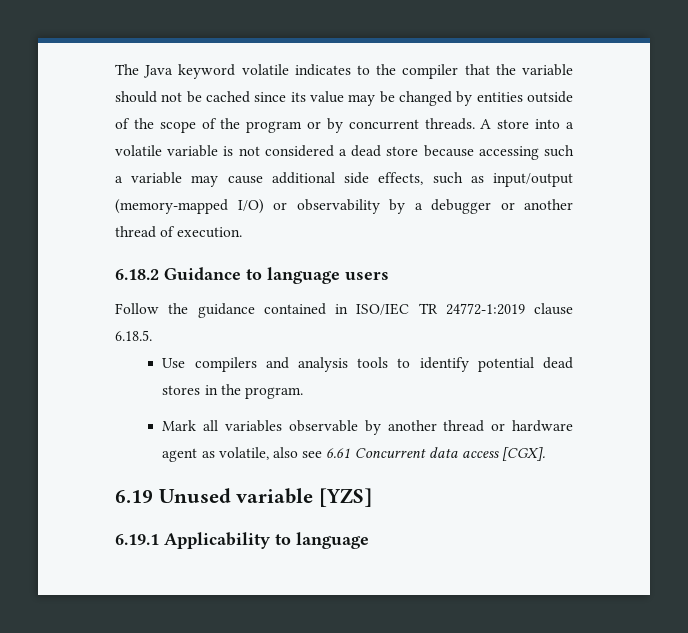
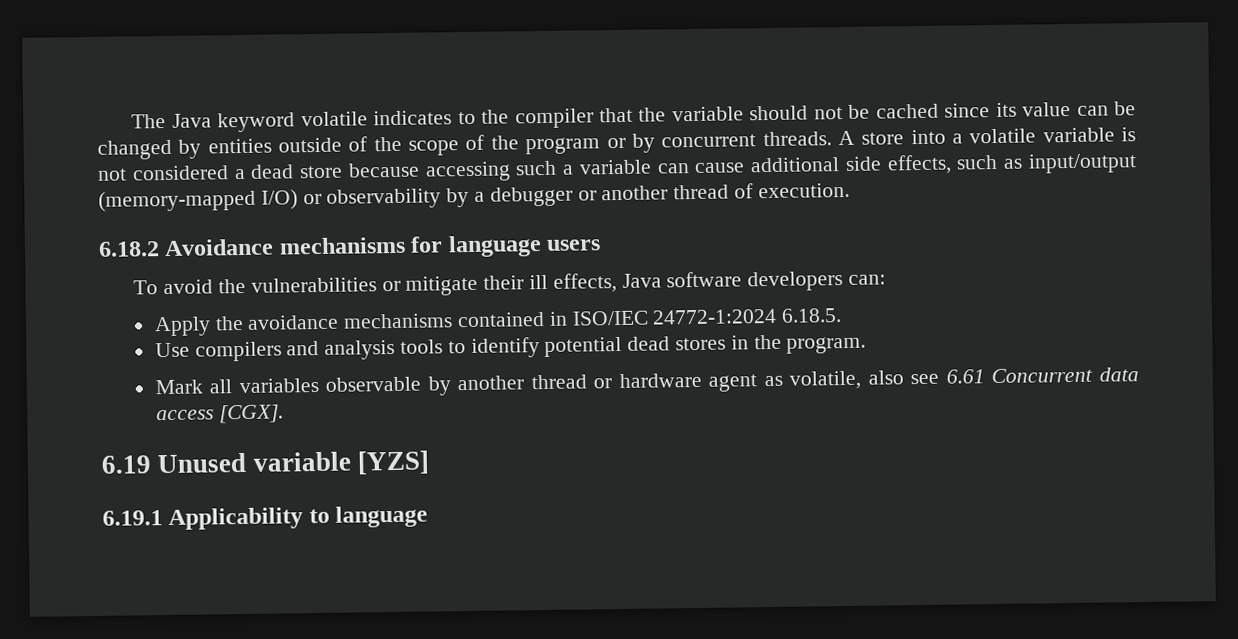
[348,94,376,106] may -> [1076,105,1109,116] can
[191,175,219,187] may -> [656,163,690,174] can
[164,267,262,280] Guidance to -> [164,236,444,257] Avoidance mechanisms for
[115,303,573,318] Follow the guidance contained in ISO/IEC TR 24772-1:2019 clause -> [133,271,887,296] [153,308,778,337] To avoid the vulnerabilities or mitigate their ill effects, Java software developers can: // Apply the avoidance mechanisms contained in ISO/IEC 24772-1:2024

